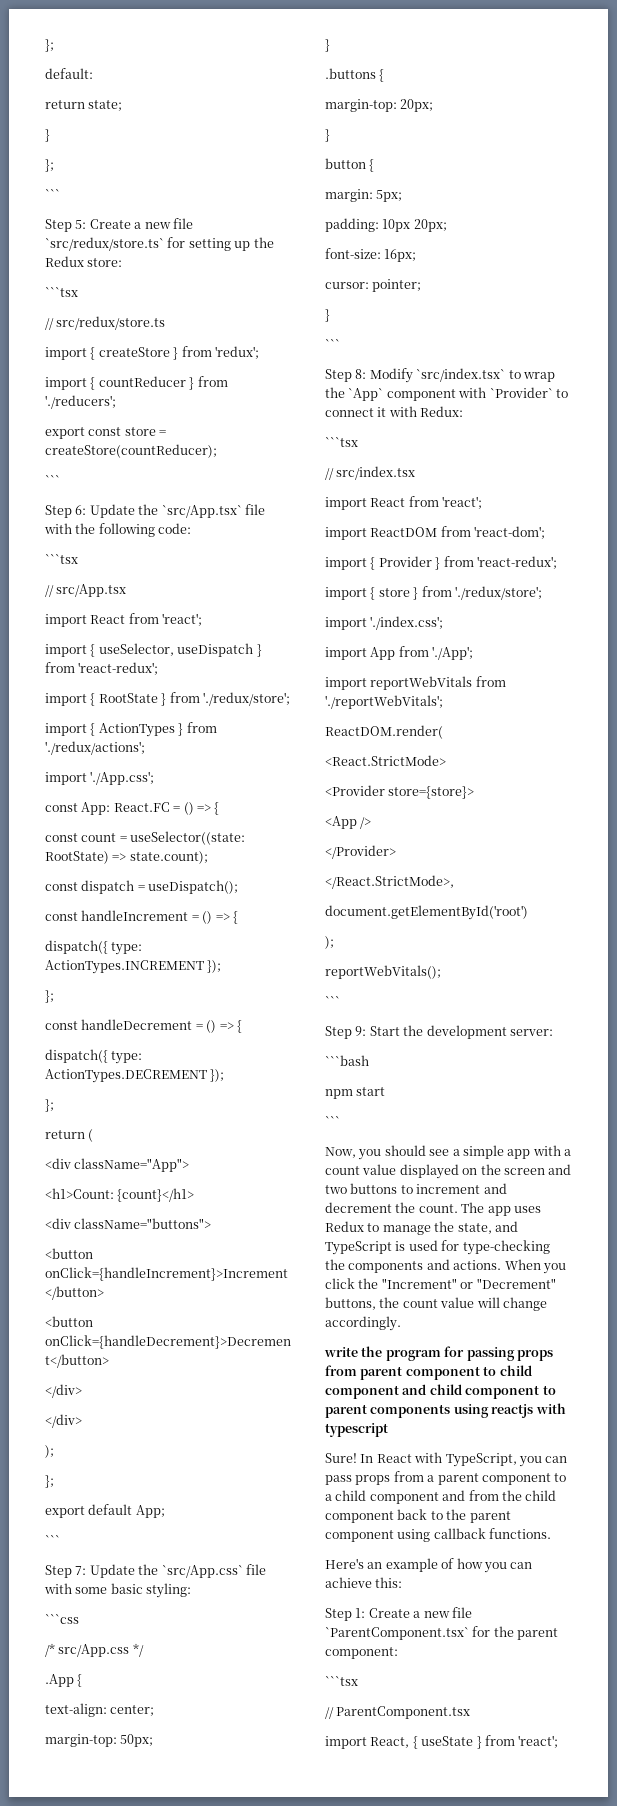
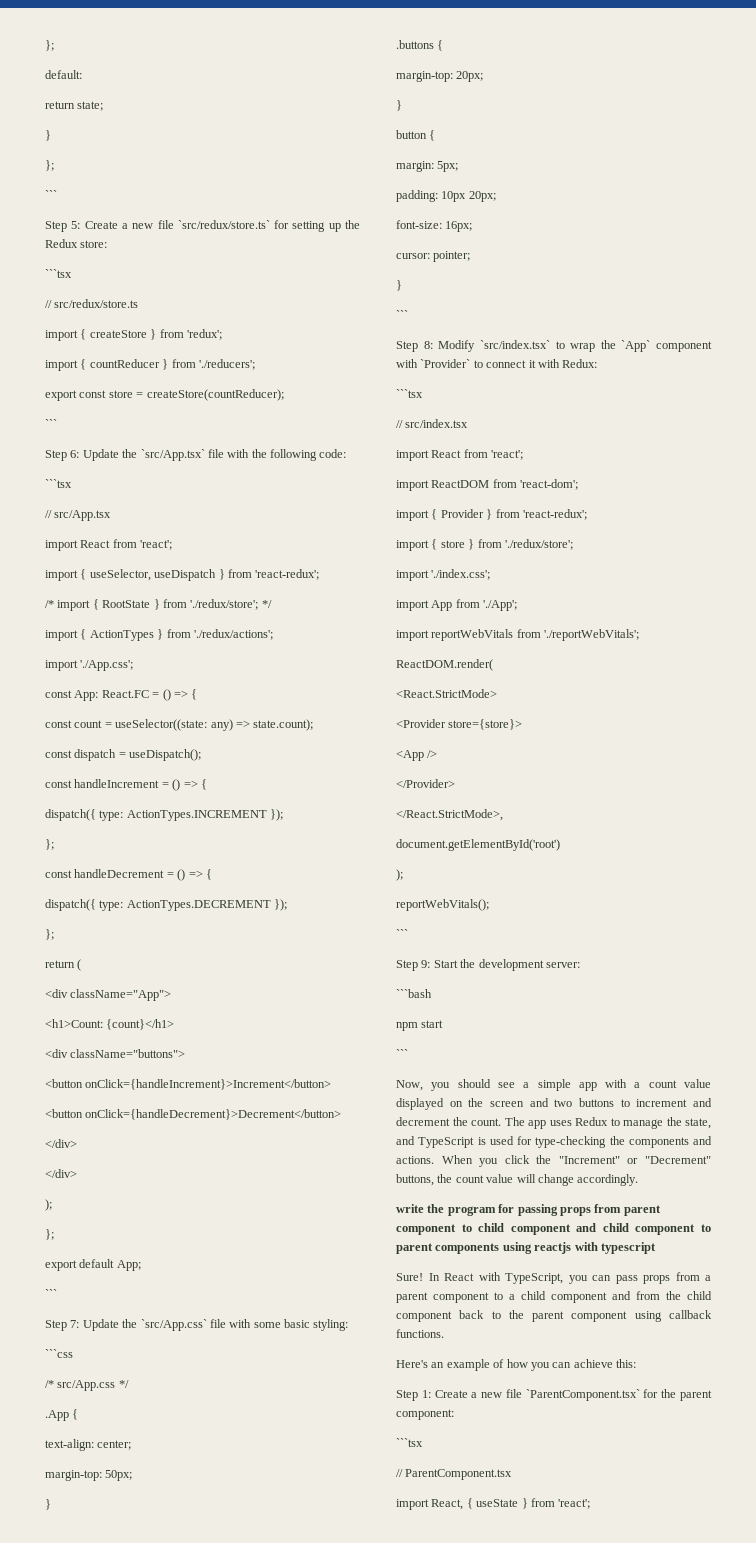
(159, 668) none -> [45,600,54,608] /*
(290, 699) none -> [261,600,272,608] */
[45,851,109,864] RootState) -> [210,719,233,731] any)

